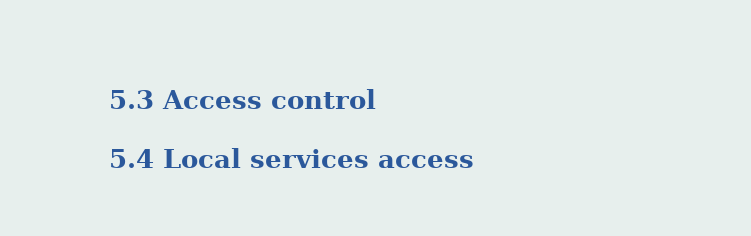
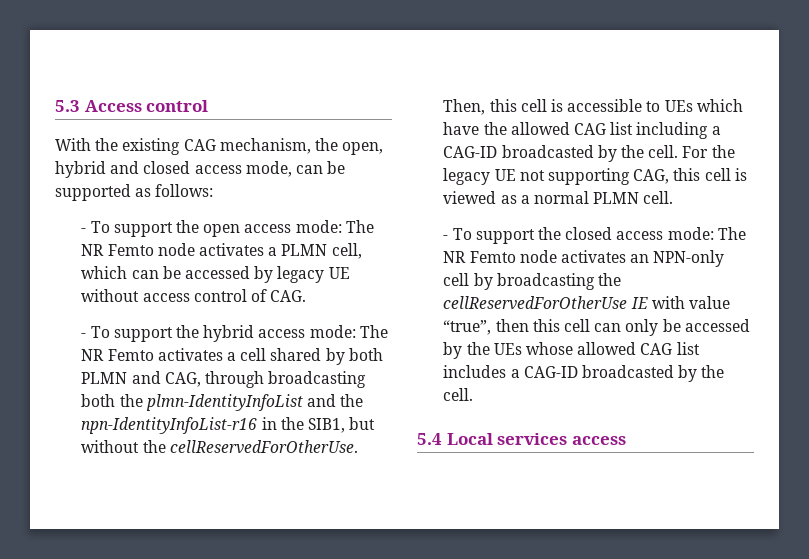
(376, 99) none -> [55,138,384,155] [55,161,346,178] [55,184,214,201] [81,220,374,237] [81,243,362,259] [81,266,350,283] [81,289,307,302] [81,325,388,342] [81,348,383,365] [81,371,367,388] [81,394,364,411] [81,417,376,434] [81,440,358,454] [443,99,743,115] [443,122,721,139] [443,145,735,162] [443,168,747,185] [443,191,674,204] [443,227,746,244] [443,250,725,267] [443,273,621,290] [443,296,730,310] [443,319,750,336] [443,342,700,359] [443,365,725,382] [443,388,474,401] // With the existing CAG mechanism, the open, hybrid and closed access mode, can be supported as follows: // - To support the open access mode: The NR Femto node activates a PLMN cell, which can be accessed by legacy UE without access control of CAG. // - To support the hybrid access mode: The NR Femto activates a cell shared by both PLMN and CAG, through broadcasting both the plmn-IdentityInfoList and the npn-IdentityInfoList-r16 in the SIB1, but without the cellReservedForOtherUse. Then, this cell is accessible to UEs which have the allowed CAG list including a CAG-ID broadcasted by the cell. For the legacy UE not supporting CAG, this cell is viewed as a normal PLMN cell. // - To support the closed access mode: The NR Femto node activates an NPN-only cell by broadcasting the cellReservedForOtherUse IE with value “true”, then this cell can only be accessed by the UEs whose allowed CAG list includes a CAG-ID broadcasted by the cell.

